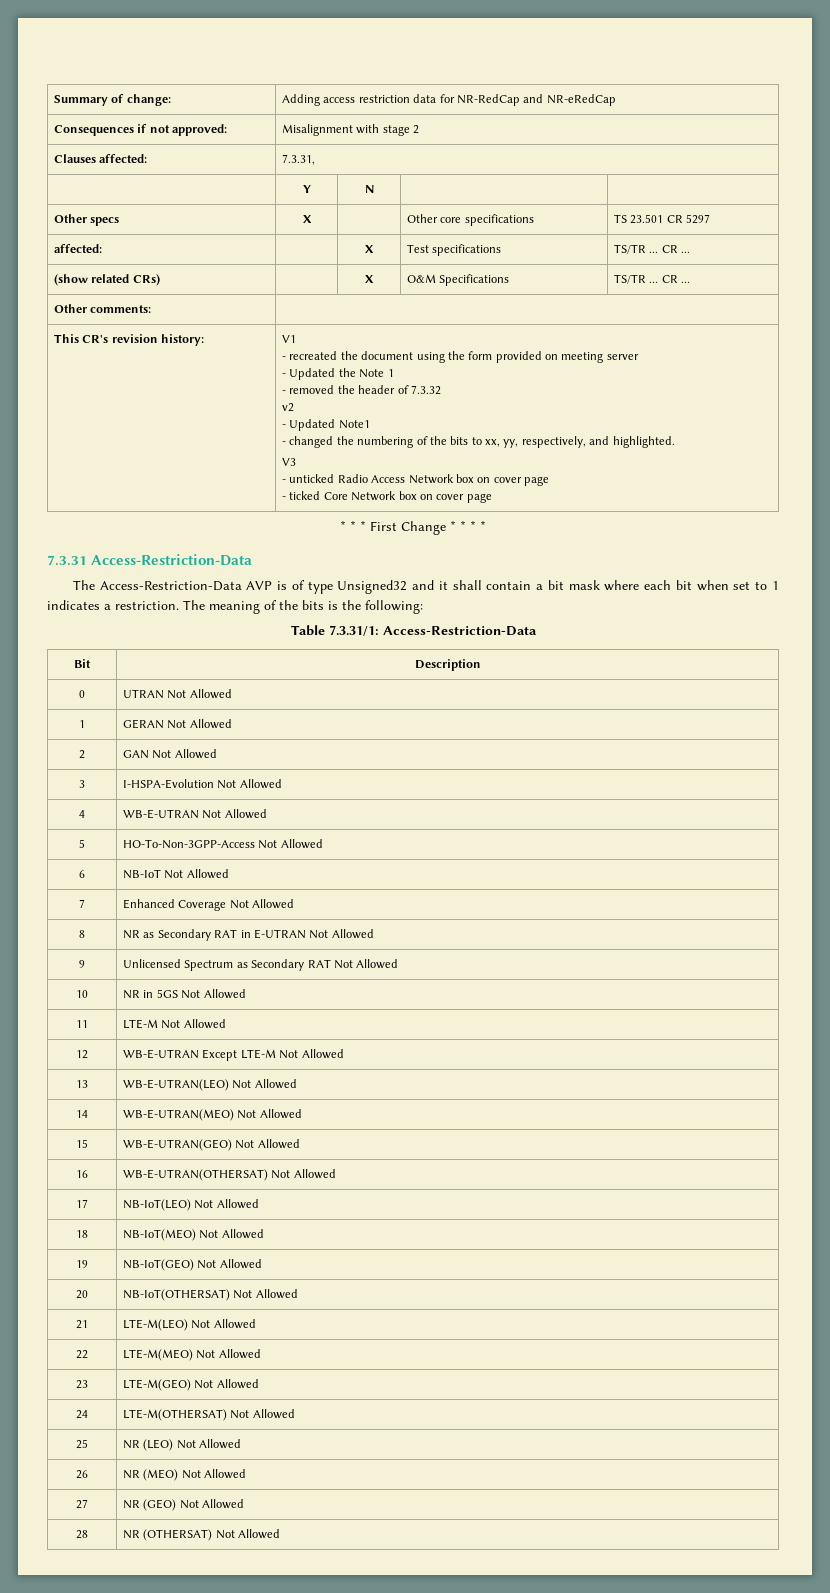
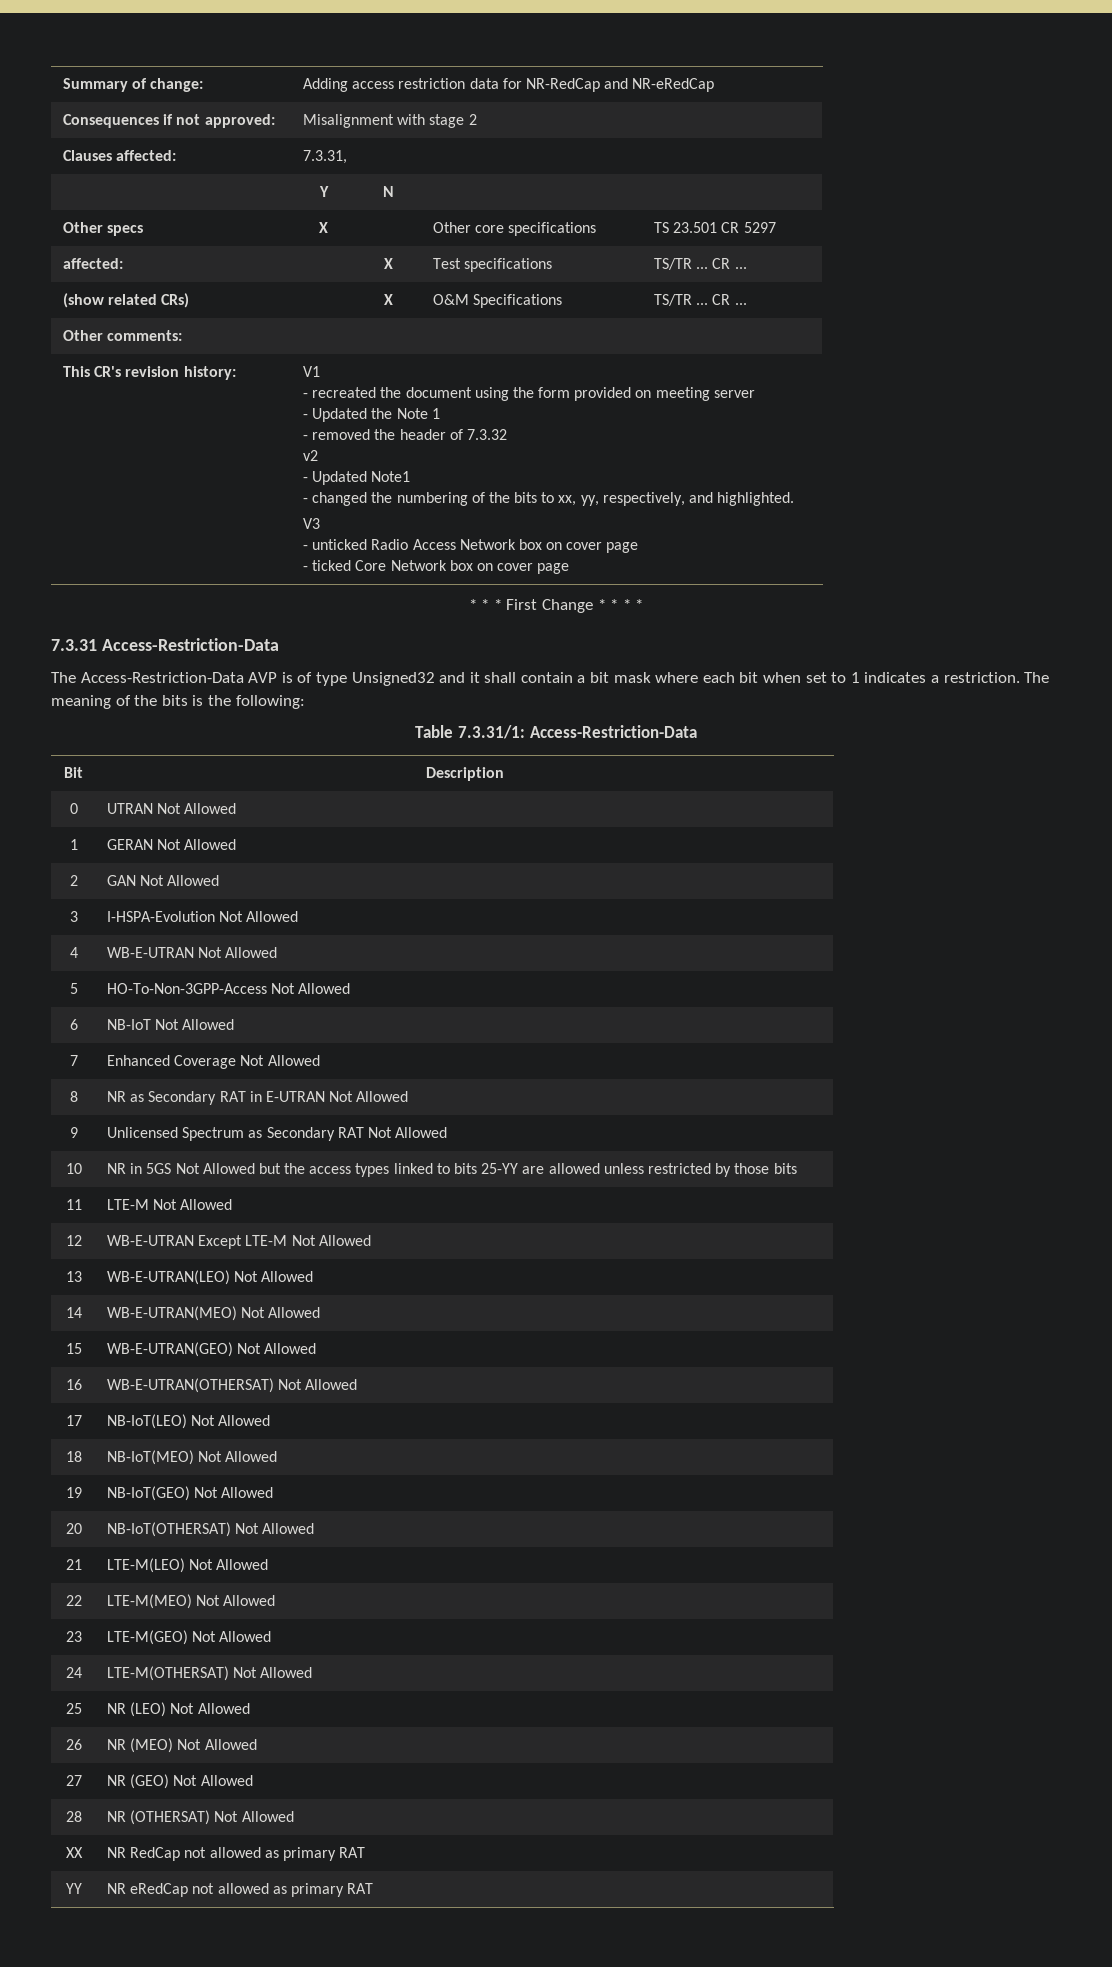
(246, 994) none -> [258,1163,797,1177] but the access types linked to bits 25-YY are allowed unless restricted by those bits
(281, 1534) none -> [65,1847,83,1858] [107,1847,366,1861] [65,1883,82,1894] [107,1883,374,1897] // XX | NR RedCap not allowed as primary RAT // YY | NR eRedCap not allowed as primary RAT

